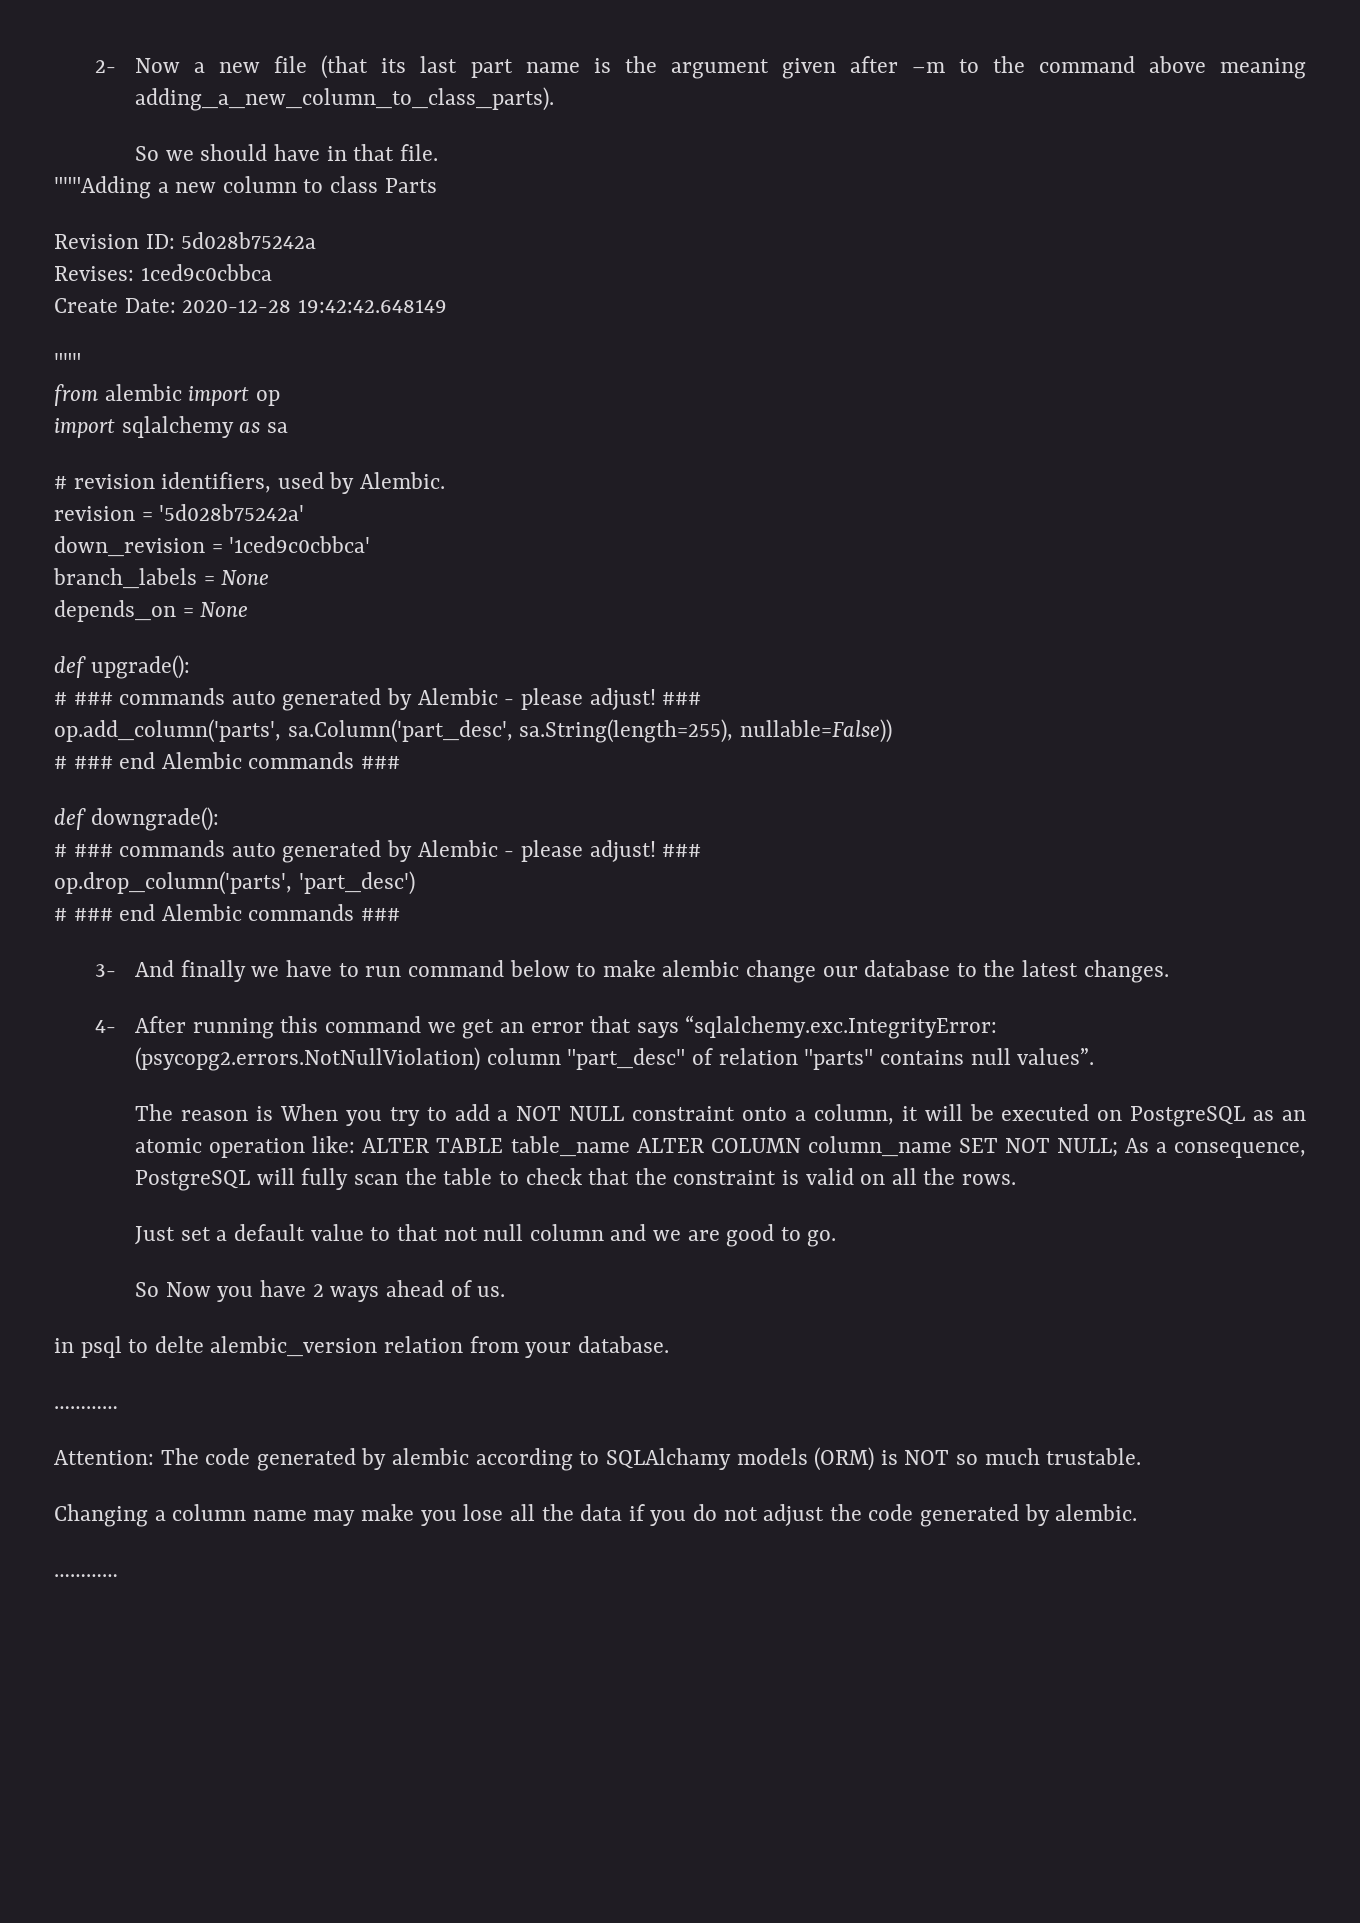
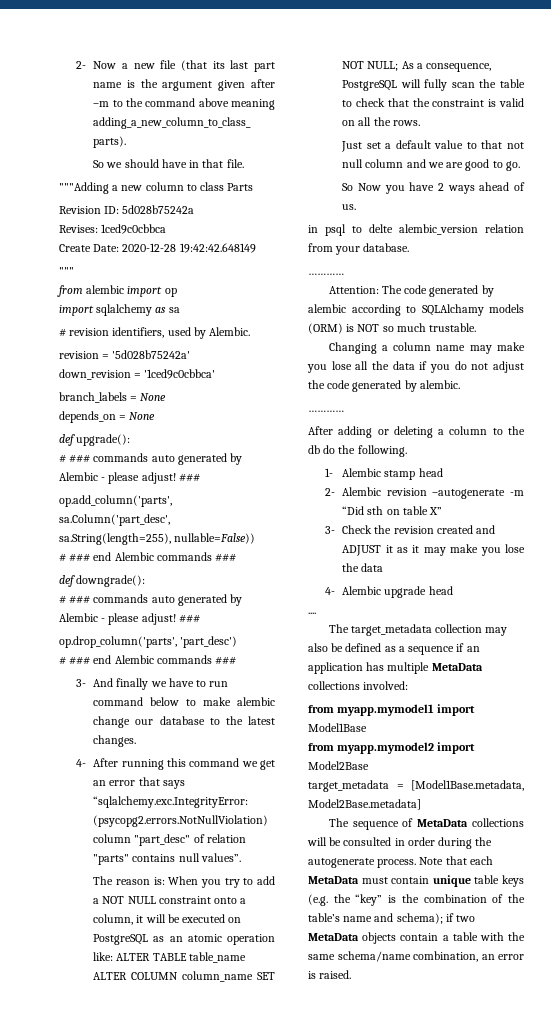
[256,1106,274,1121] is -> [153,877,165,885] is:
(118, 1575) none -> [308,426,525,438] [308,445,407,457] [325,468,443,480] [325,487,524,499] [342,506,443,515] [325,525,496,534] [342,544,525,556] [342,563,384,572] [325,586,453,598] [308,612,316,614] [328,624,508,636] [308,643,480,655] [308,662,483,674] [308,681,409,690] [308,704,476,716] [308,723,367,732] [308,742,476,754] [308,761,369,770] [308,780,524,792] [308,799,421,810] [328,818,524,830] [307,837,493,849] [308,856,493,868] [308,875,524,887] [308,894,525,906] [308,913,476,924] [308,932,525,944] [308,951,524,962] [308,970,352,979] // After adding or deleting a column to the db do the following. // 1- Alembic stamp head // 2- Alembic revision –autogenerate -m “Did sth on table X” // 3- Check the revision created and ADJUST it as it may make you lose the data // 4- Alembic upgrade head // .... // The target_metadata collection may also be defined as a sequence if an application has multiple MetaData collections involved: // from myapp.mymodel1 import Model1Base // from myapp.mymodel2 import Model2Base // target_metadata = [Model1Base.metadata, Model2Base.metadata] // The sequence of MetaData collections will be consulted in order during the autogenerate process. Note that each MetaData must contain unique table keys (e.g. the “key” is the combination of the table’s name and schema); if two MetaData objects contain a table with the same schema/name combination, an error is raised.

